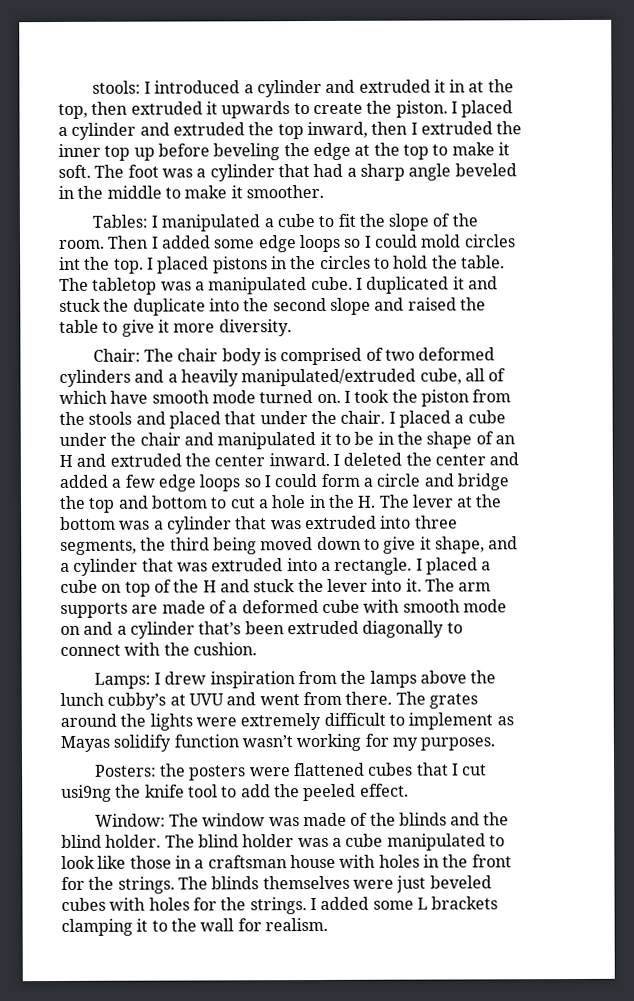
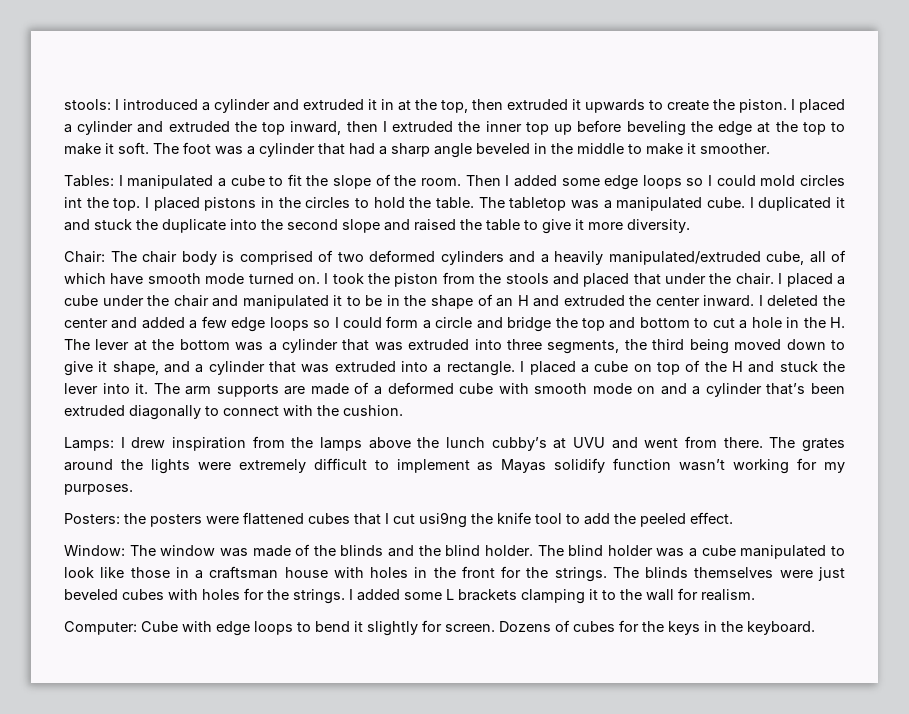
(328, 924) none -> [64,620,815,636] // Computer: Cube with edge loops to bend it slightly for screen. Dozens of cubes for the keys in the keyboard.

